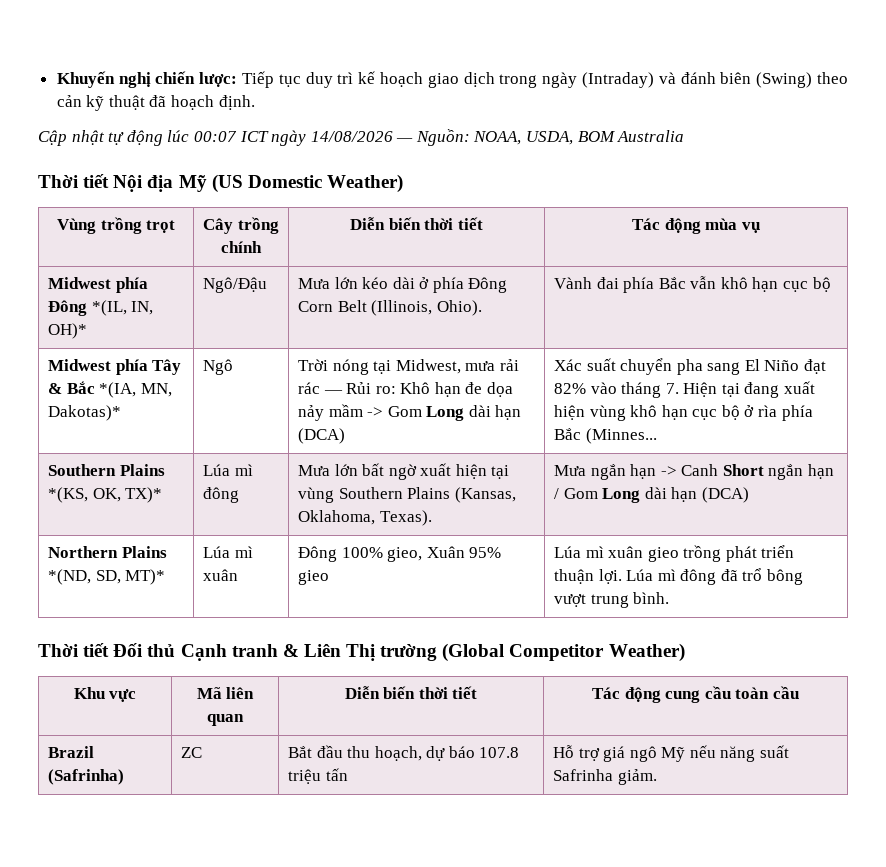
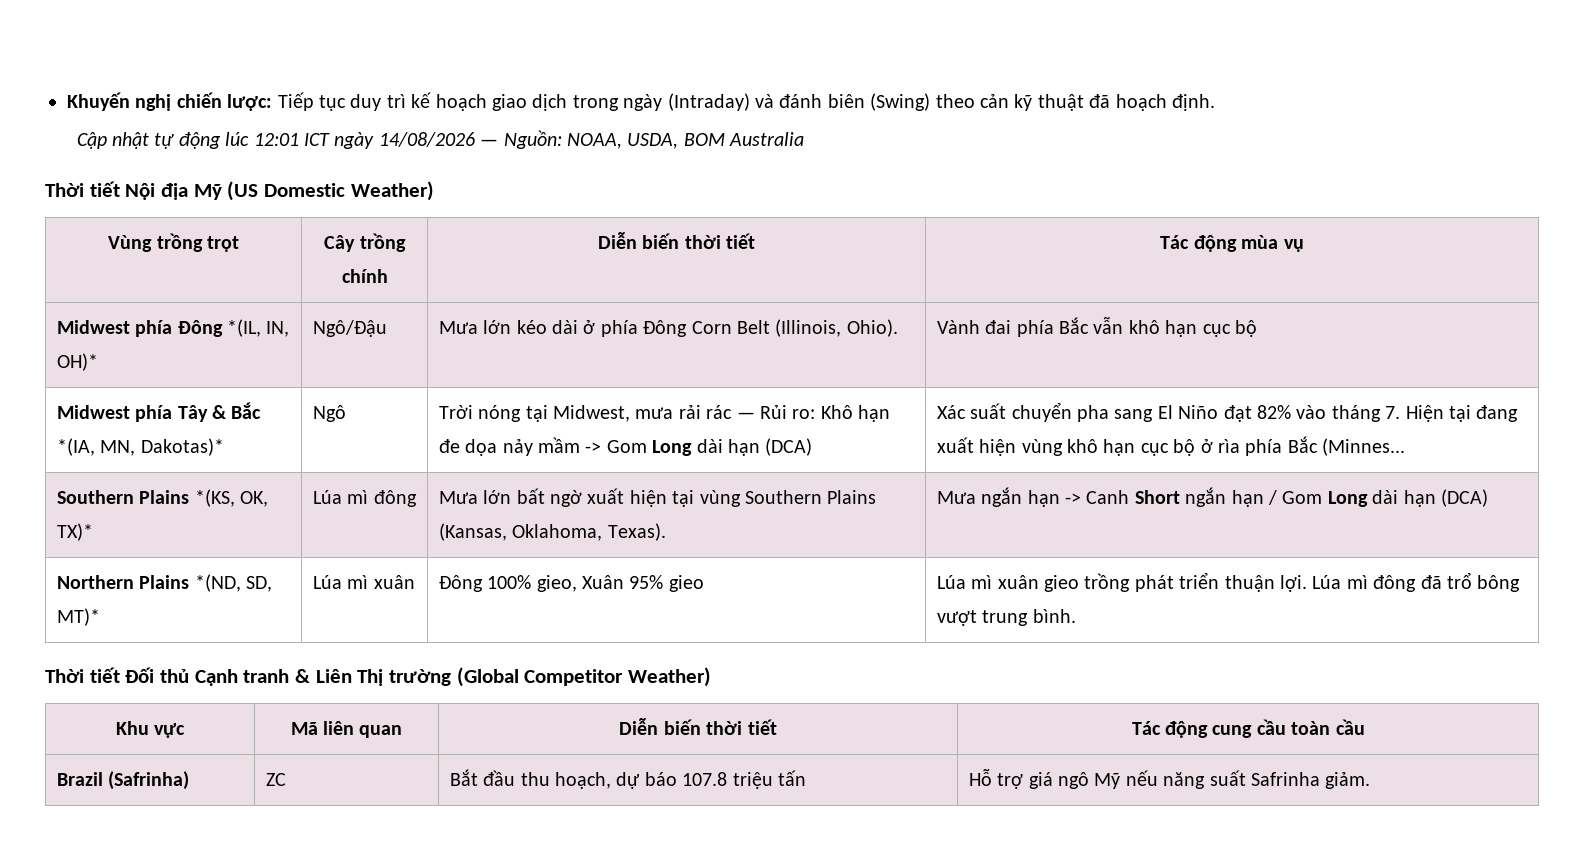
[193,131,237,142] 00:07 -> [253,133,299,146] 12:01

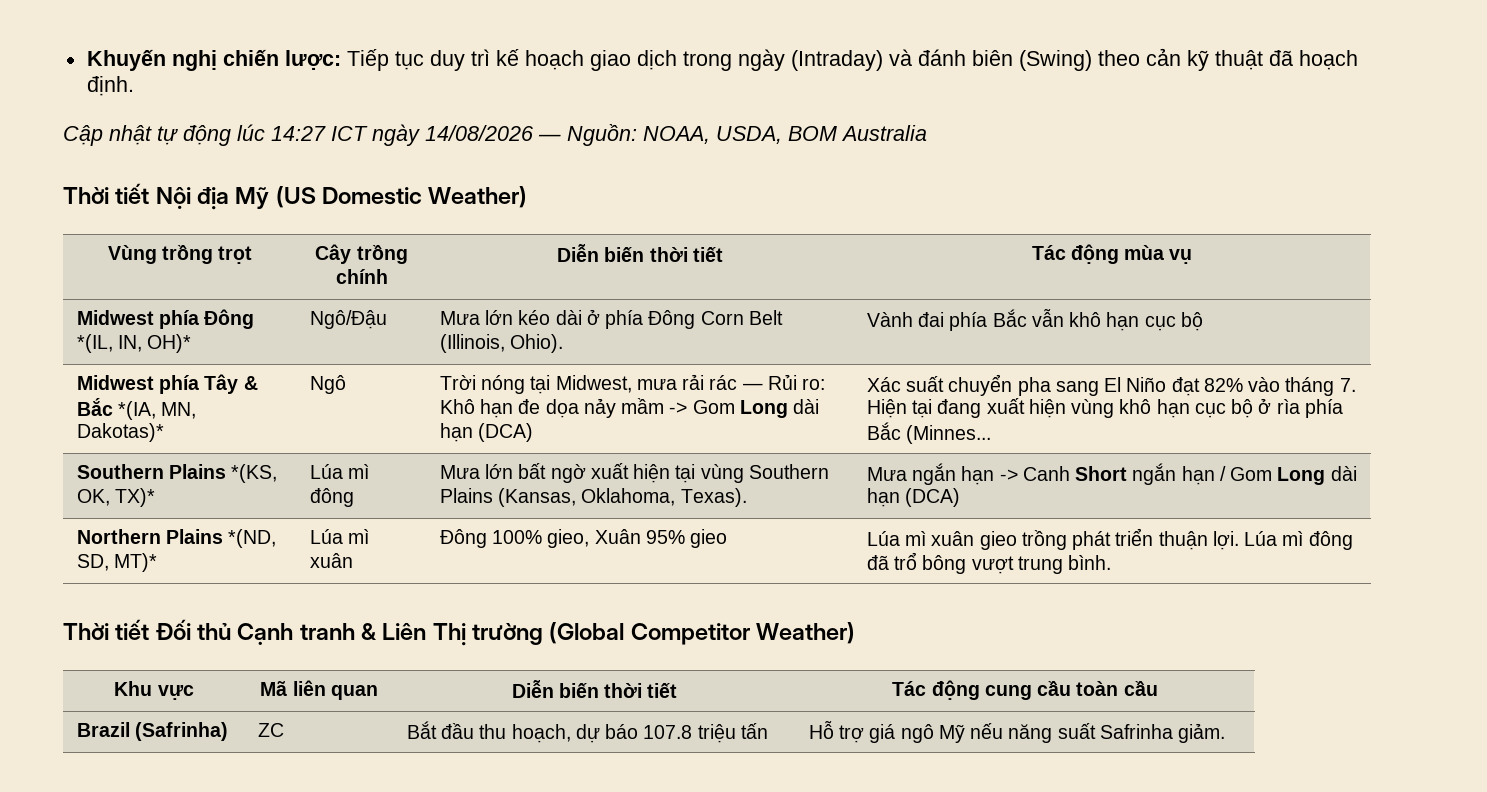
[253,133,299,146] 12:01 -> [271,126,326,141] 14:27

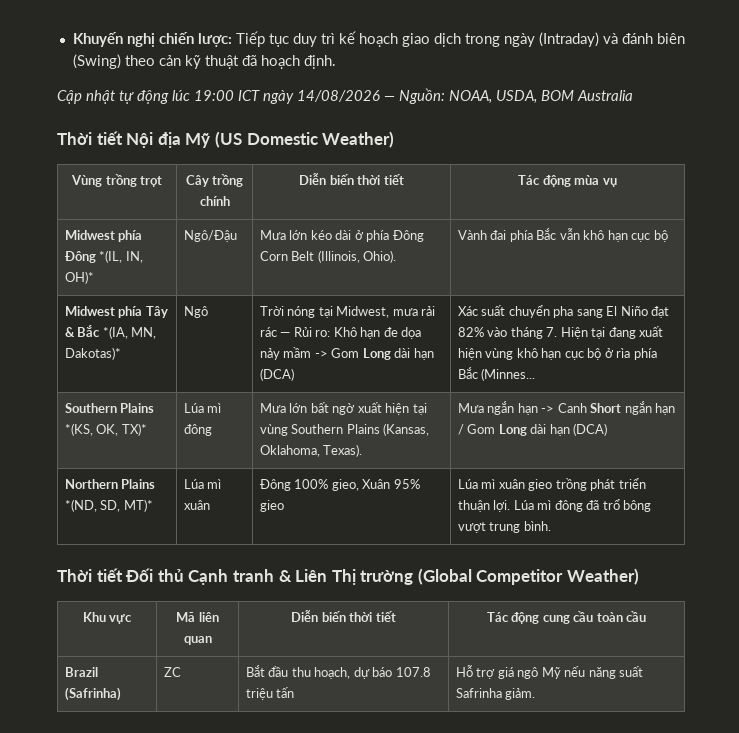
[271,126,326,141] 14:27 -> [194,90,234,101] 19:00

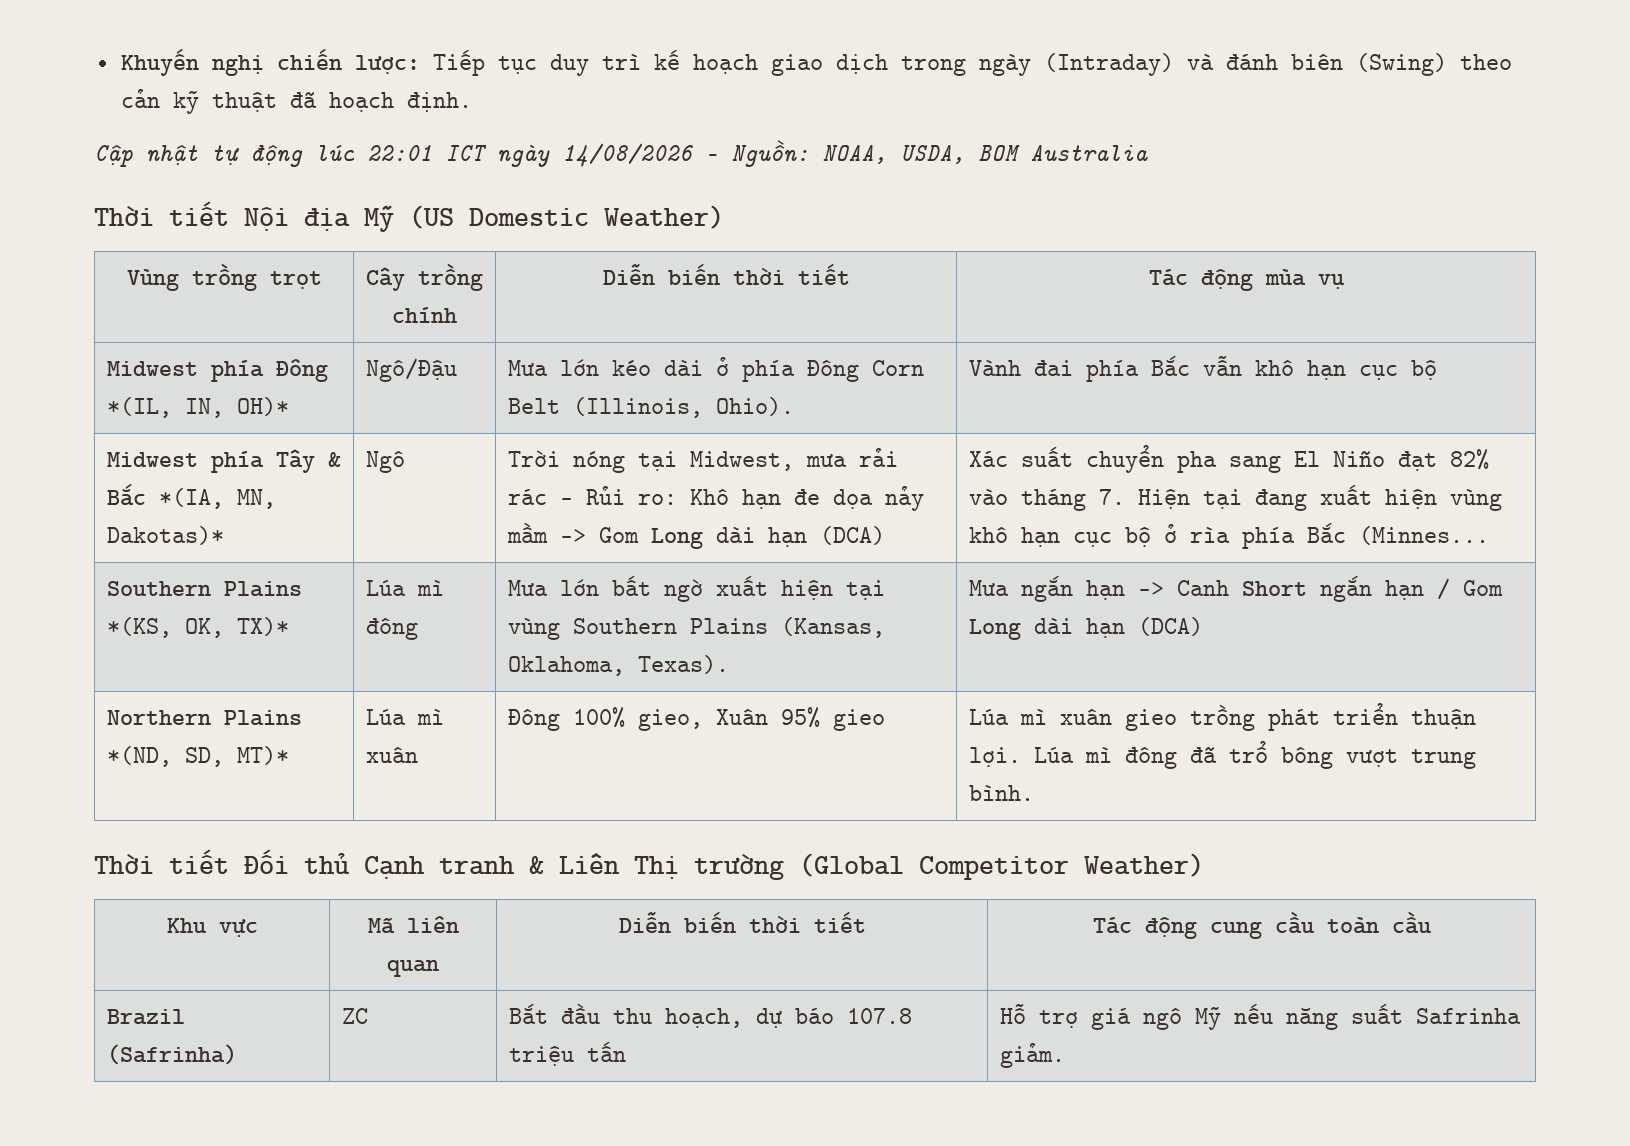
[194,90,234,101] 19:00 -> [367,145,432,161] 22:01

